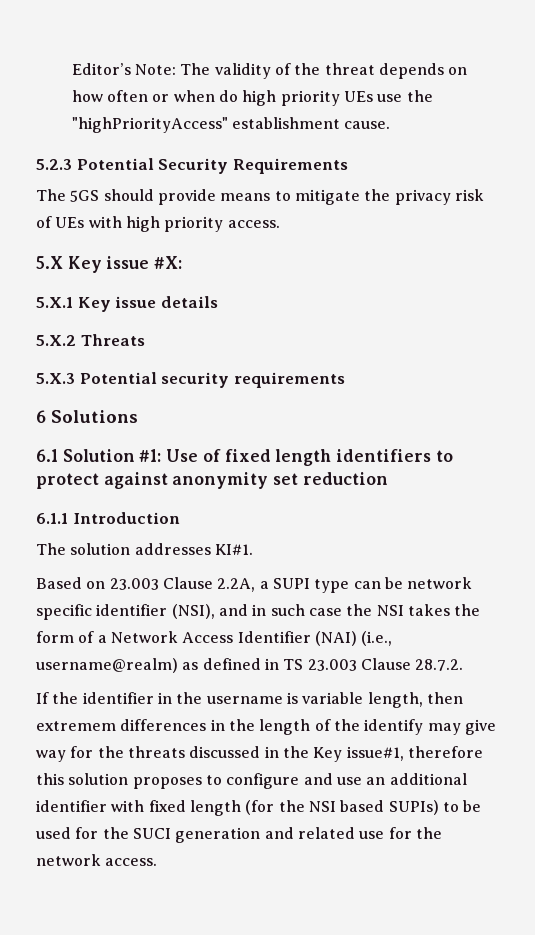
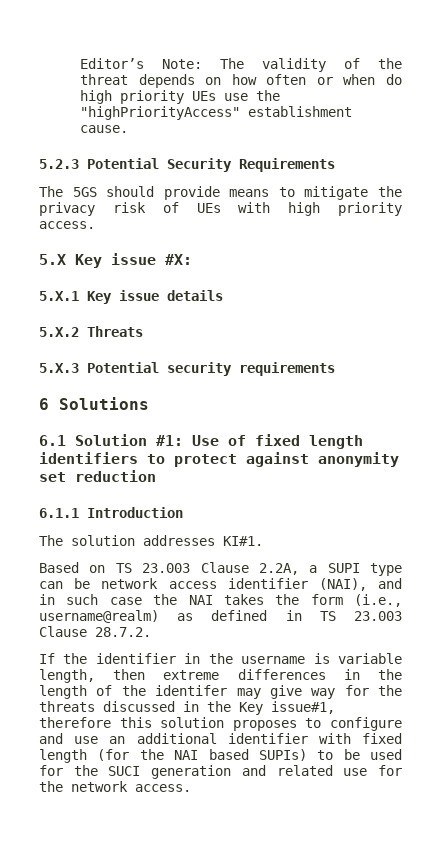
(106, 585) none -> [115,563,132,573] TS
[36,604,215,620] specific identifier (NSI), -> [168,578,367,591] access identifier (NAI),
[376,605,404,616] NSI -> [188,595,213,605] NAI
[78,631,357,646] of a Network Access Identifier (NAI) -> (343, 599) none
[36,721,116,731] extremem -> [163,670,220,680] extreme
[364,719,424,735] identify -> [155,685,228,696] identifer
[308,801,336,812] NSI -> [174,750,199,760] NAI

